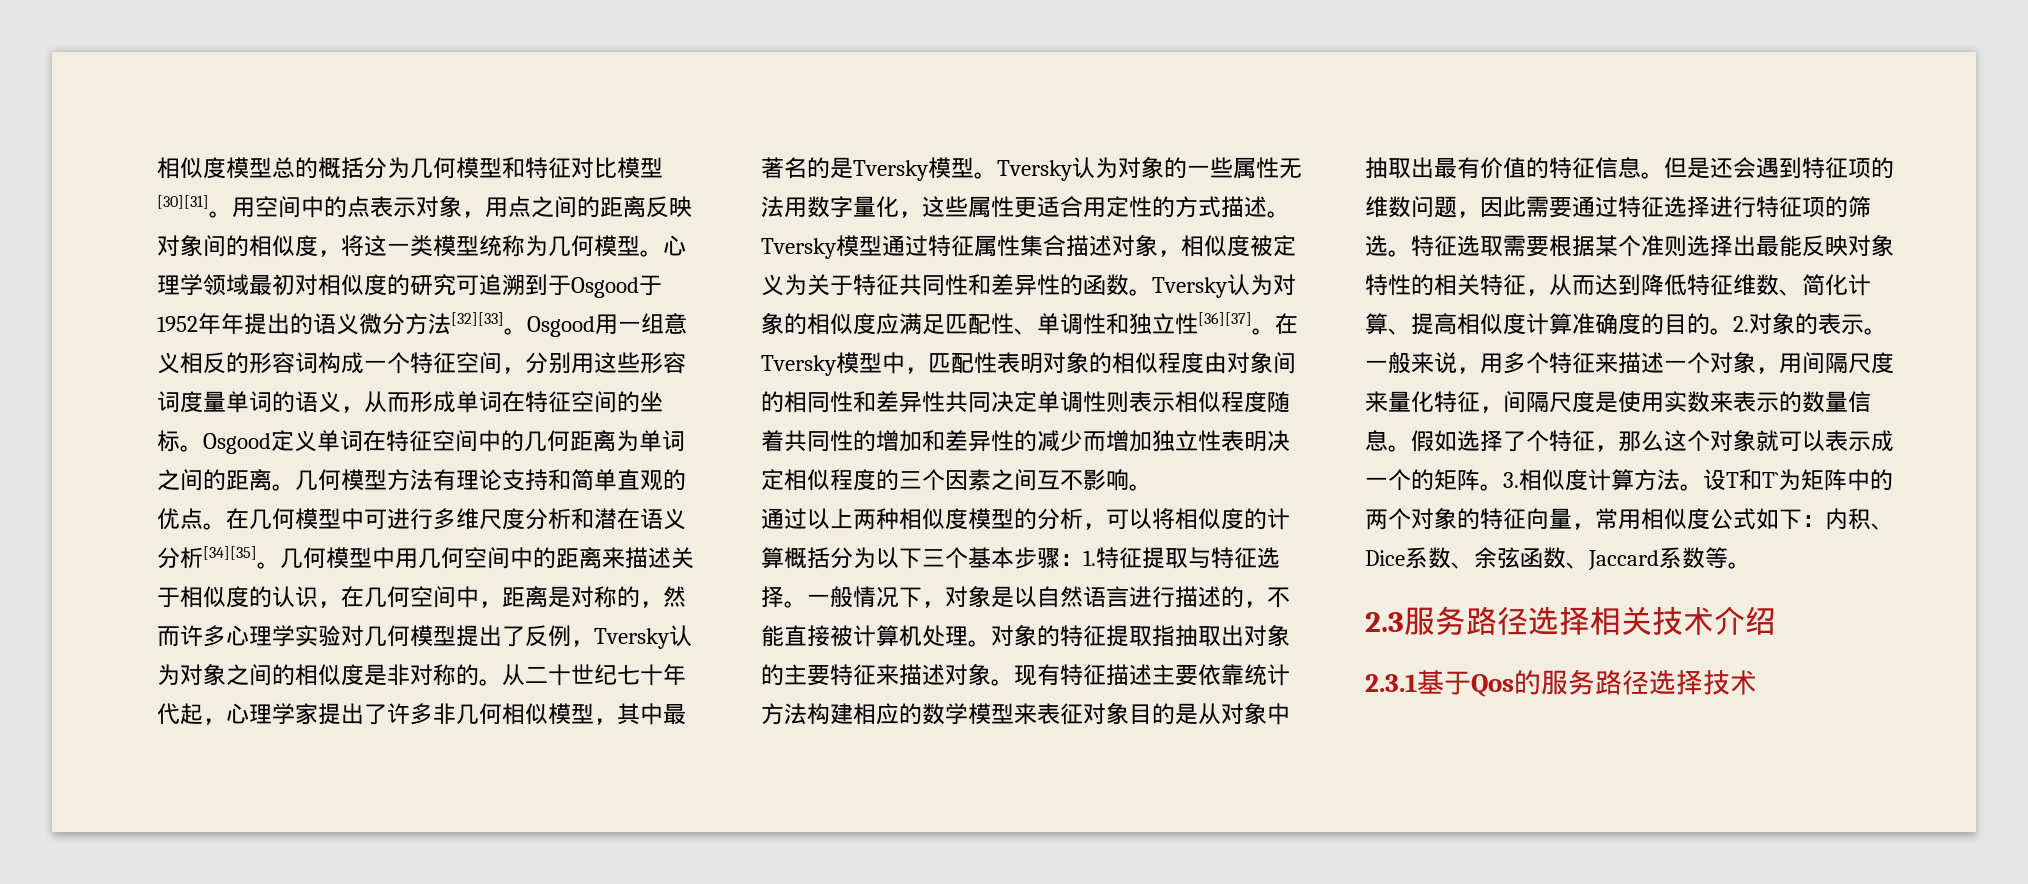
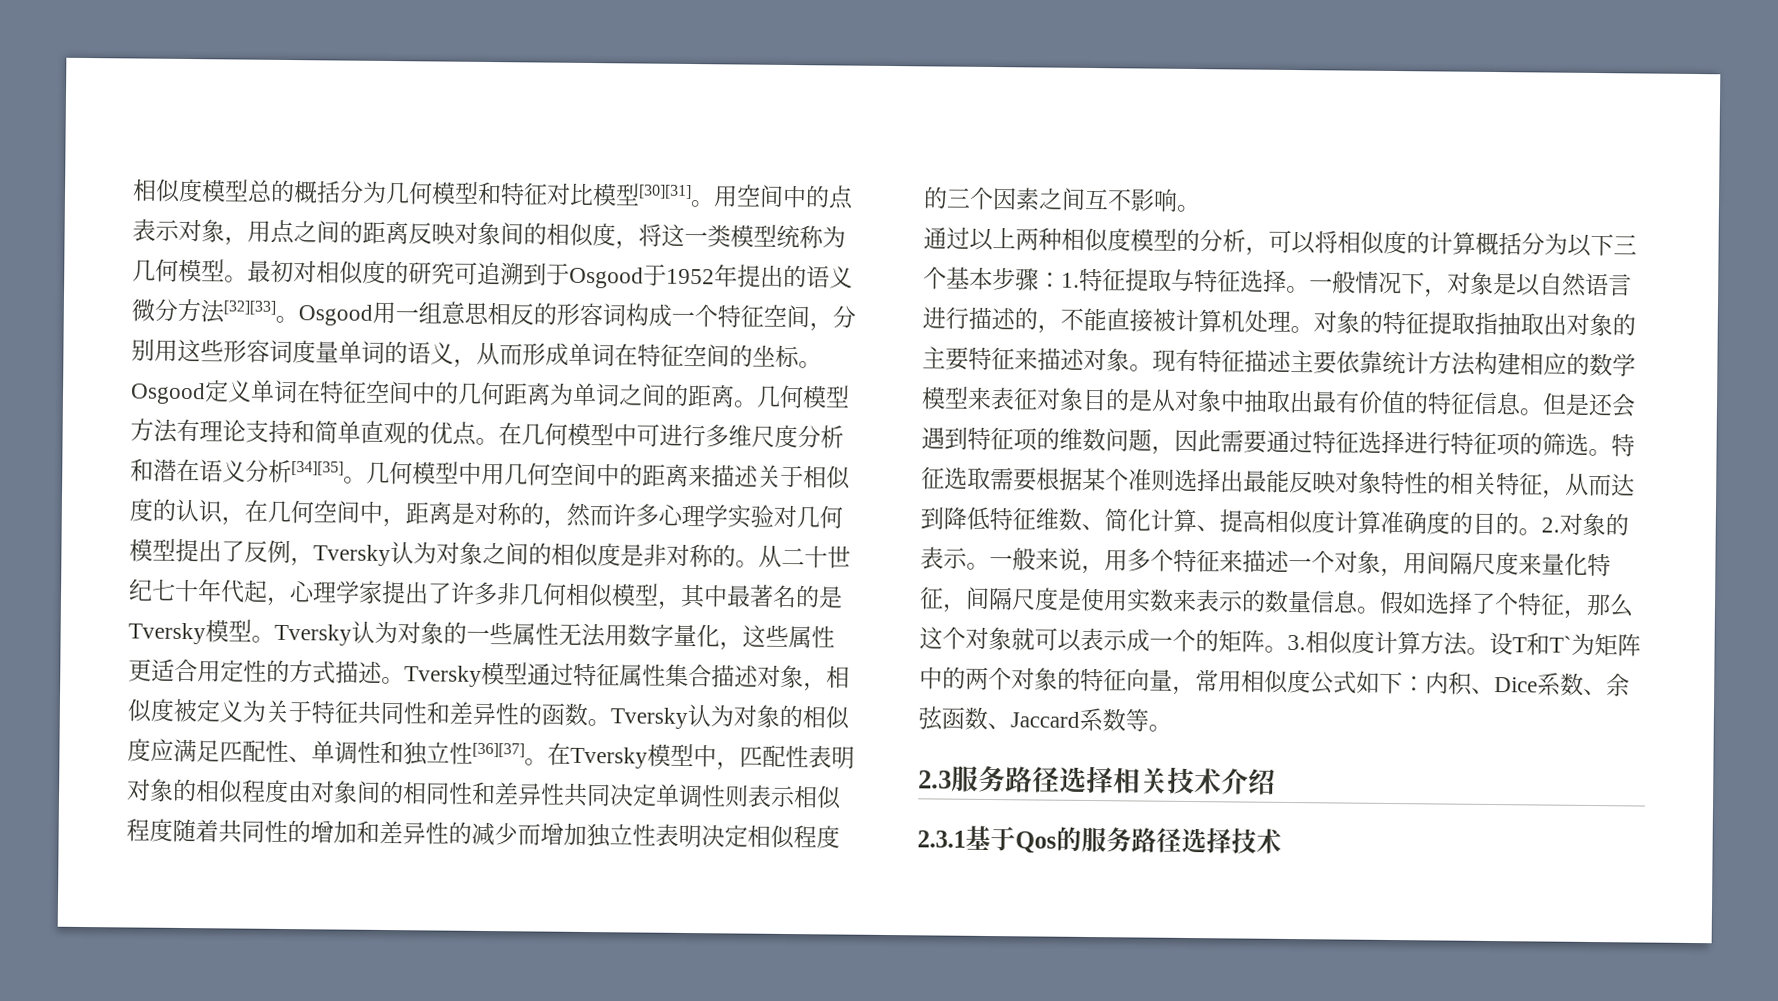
[663,235,686,256] [157,274,249,296] 心理学领域 -> (248, 279) none
[221,313,244,334] 年 -> (738, 276) none
[157,352,180,374] 义 -> [464,302,489,325] 思

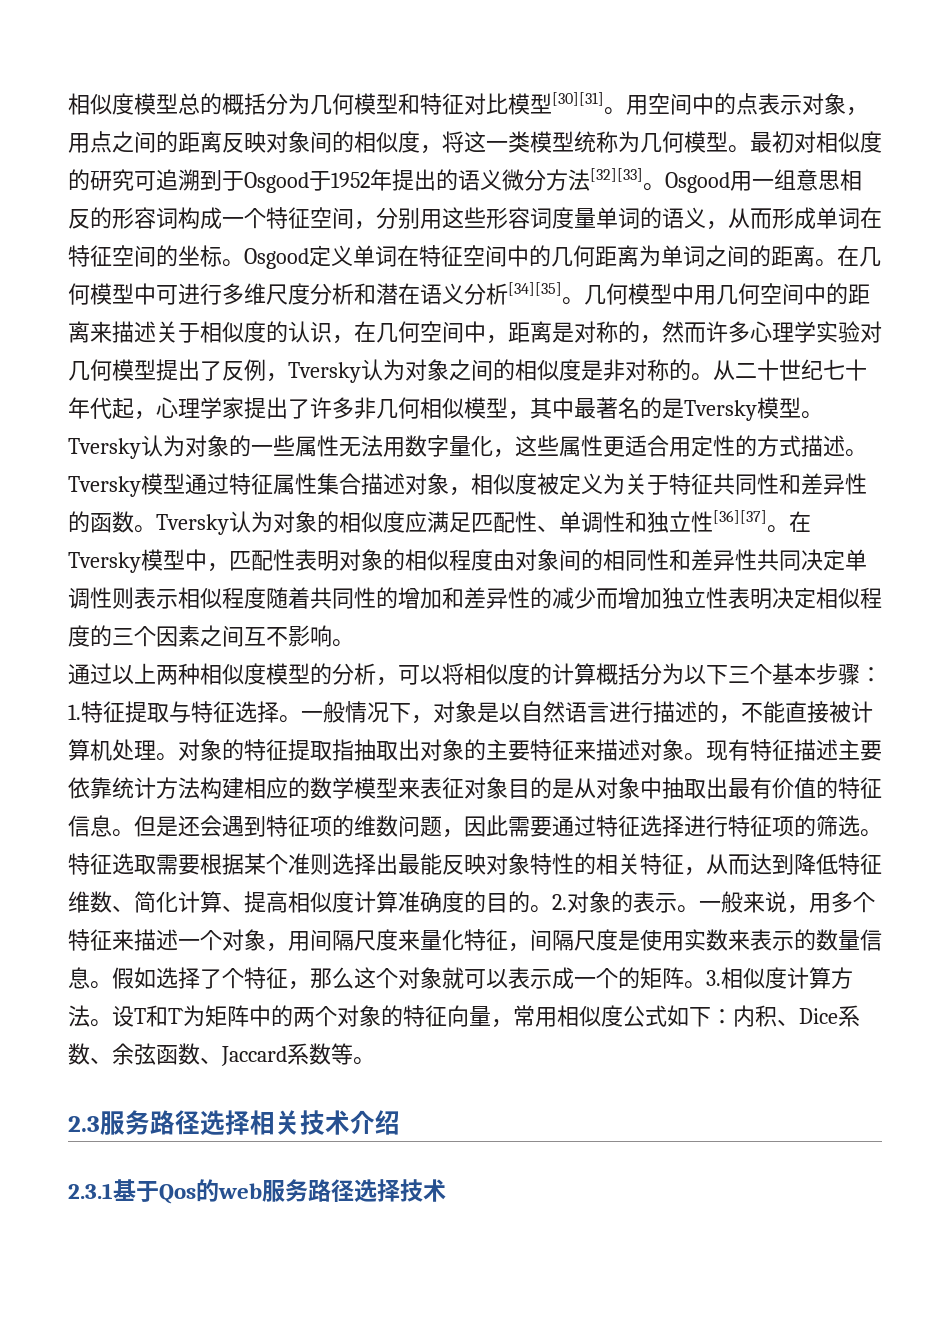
[756,384,850,409] [130,418,499,446] 几何模型方法有理论支持和简单直观的优点。 -> (837, 263) none
(1082, 839) none -> [218,1183,262,1199] web

